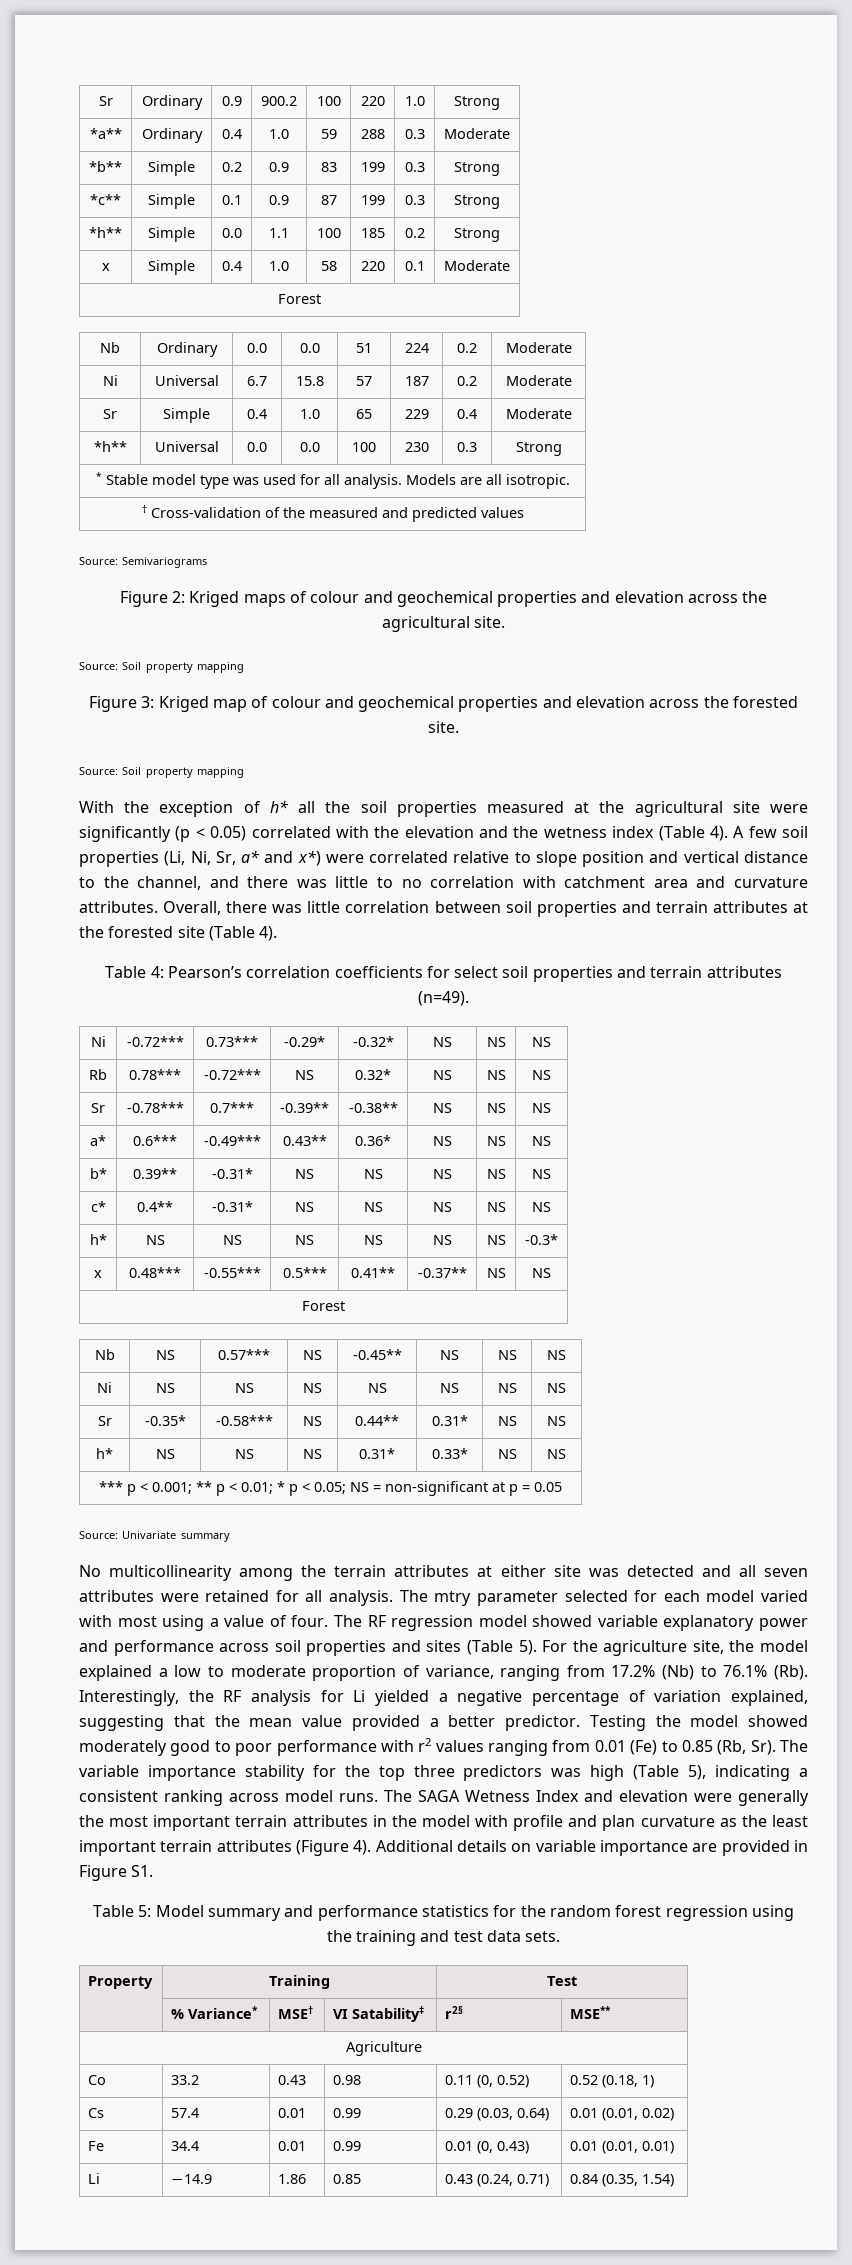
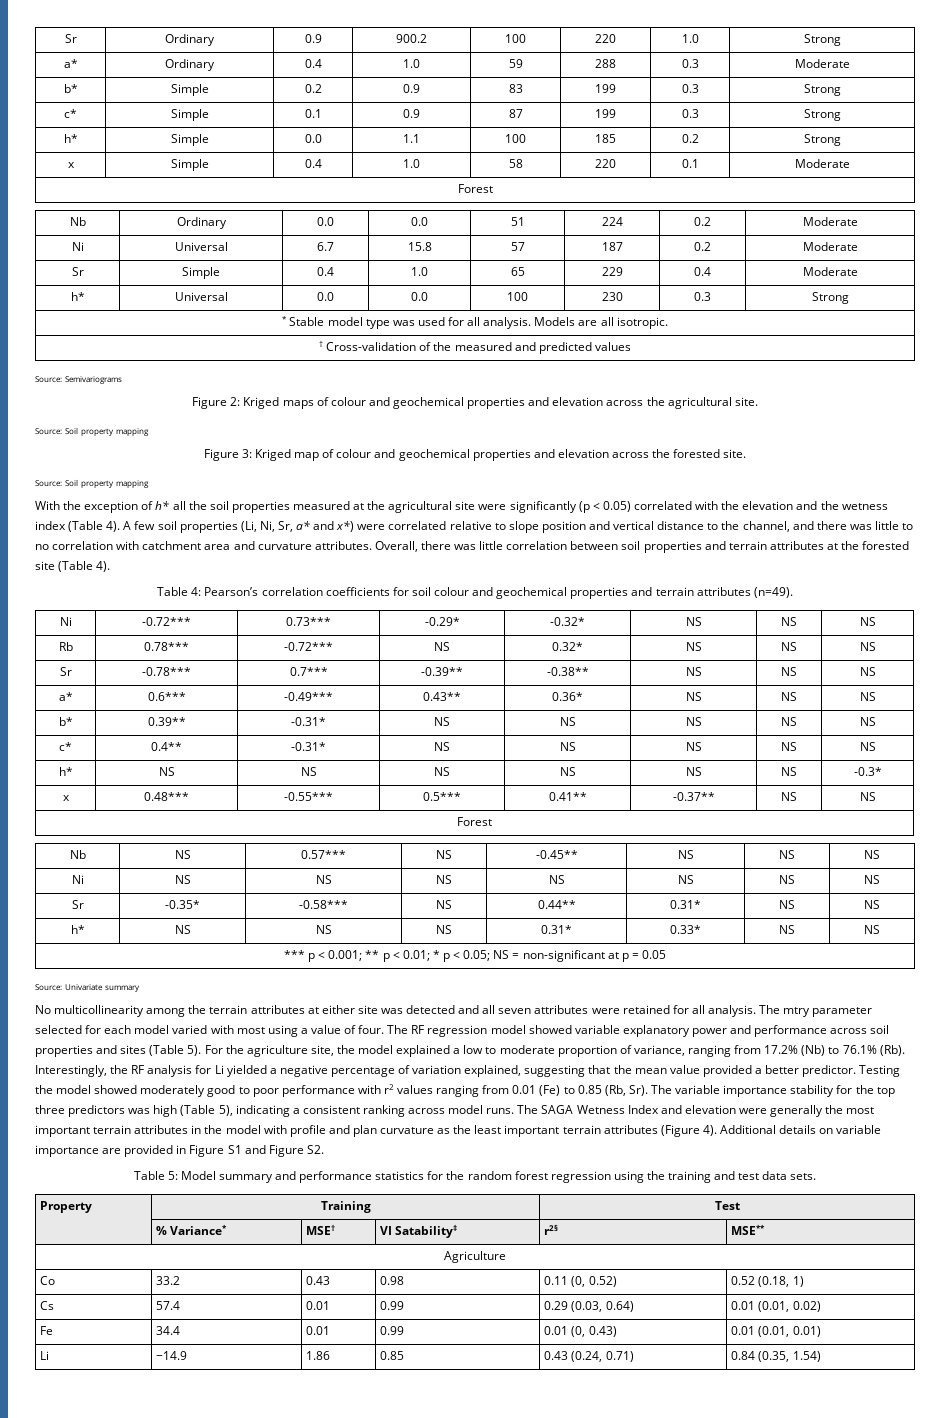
[89,128,122,139] *a** -> [63,59,78,68] a*
[89,161,122,172] *b** -> [63,84,78,93] b*
[90,194,121,205] *c** -> [64,109,77,118] c*
[89,227,122,238] *h** -> [63,134,78,143] h*
[93,441,127,452] *h** -> [70,292,85,301] h*
[454,966,529,978] select soil -> [411,587,568,599] soil colour and geochemical
[131,1865,154,1877] S1. -> [227,1145,324,1157] S1 and Figure S2.

